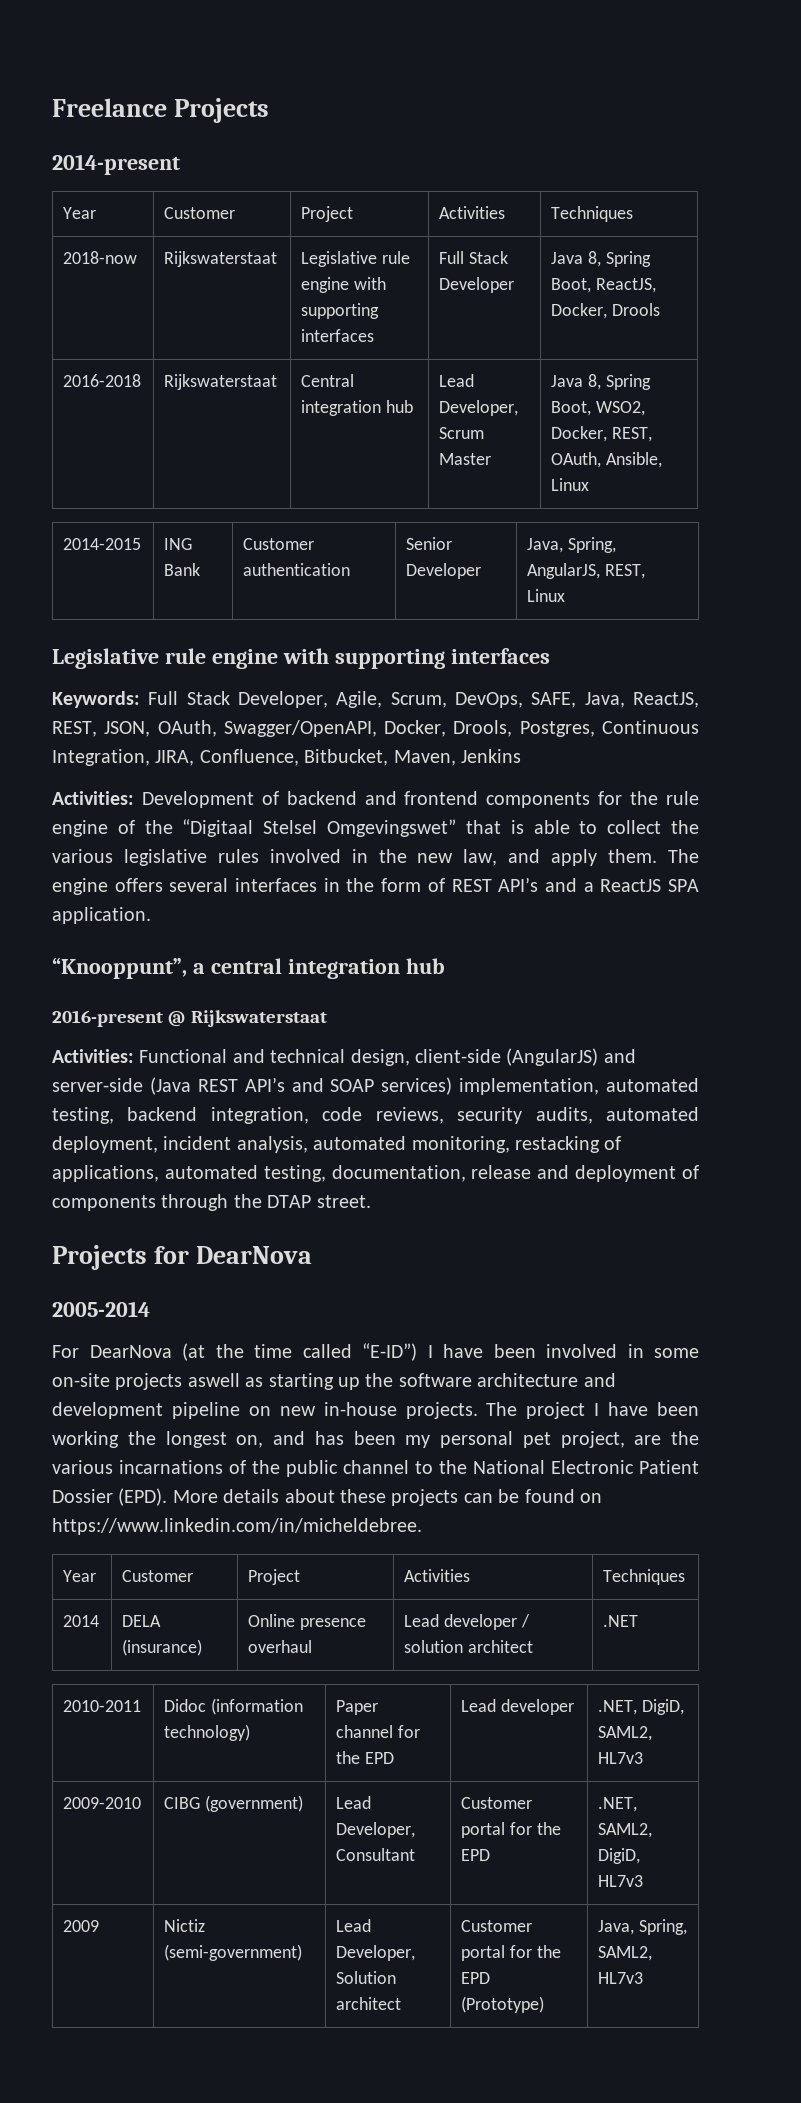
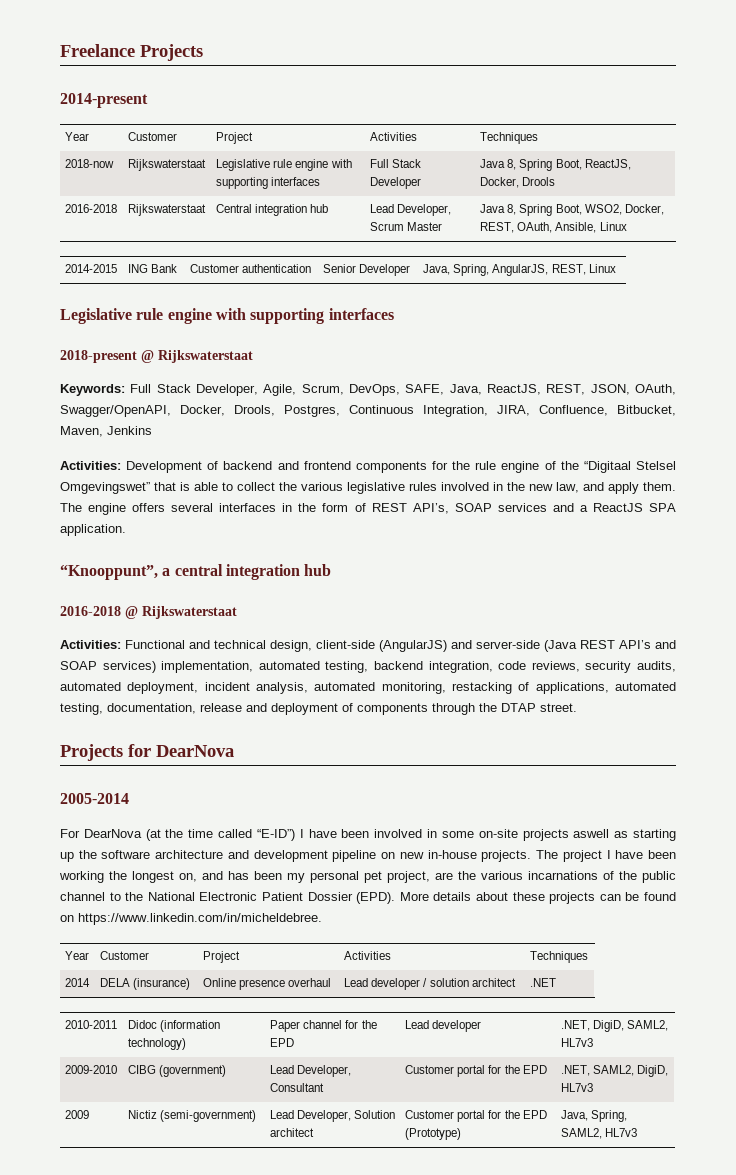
(550, 656) none -> [60,350,253,363] // 2018-present @ Rijkswaterstaat
[498,877,539,892] API’s -> [412,503,547,514] API’s, SOAP services
[52,1010,163,1027] 2016-present -> [60,606,121,616] 2016-2018

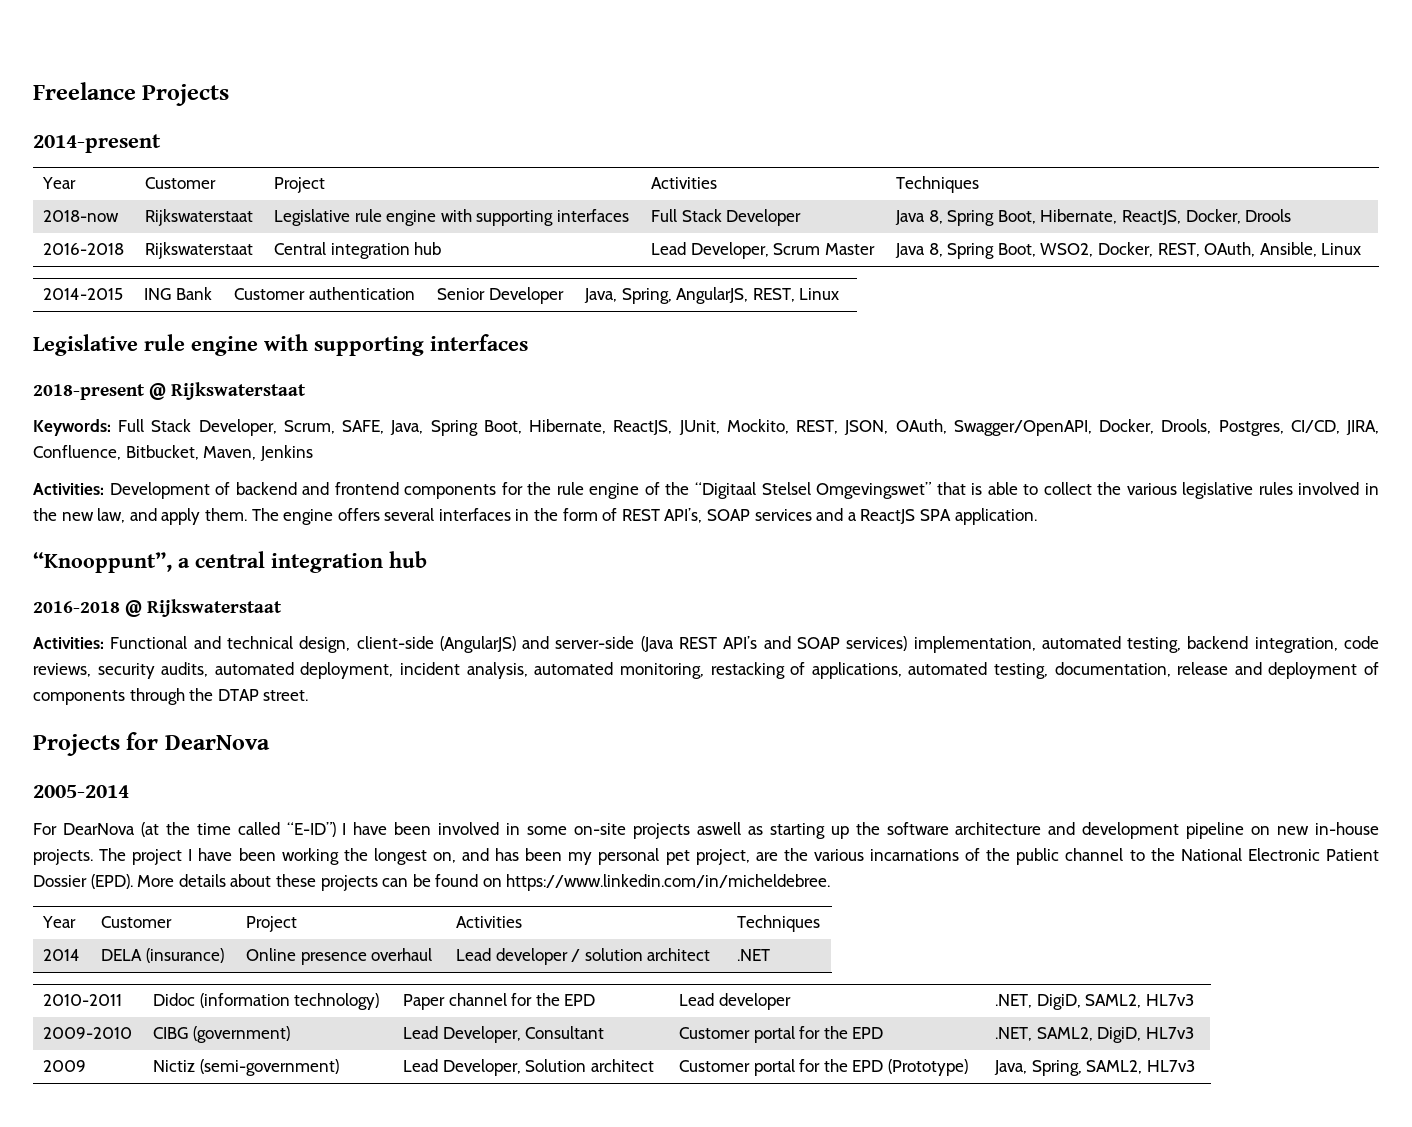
(582, 164) none -> [1040,209,1118,224] Hibernate,
[263,384,541,396] Agile, Scrum, DevOps, SAFE, Java, ReactJS, -> [283,419,789,436] Scrum, SAFE, Java, Spring Boot, Hibernate, ReactJS, JUnit, Mockito,
[349,405,488,417] Continuous Integration, -> [1290,420,1340,434] CI/CD,

